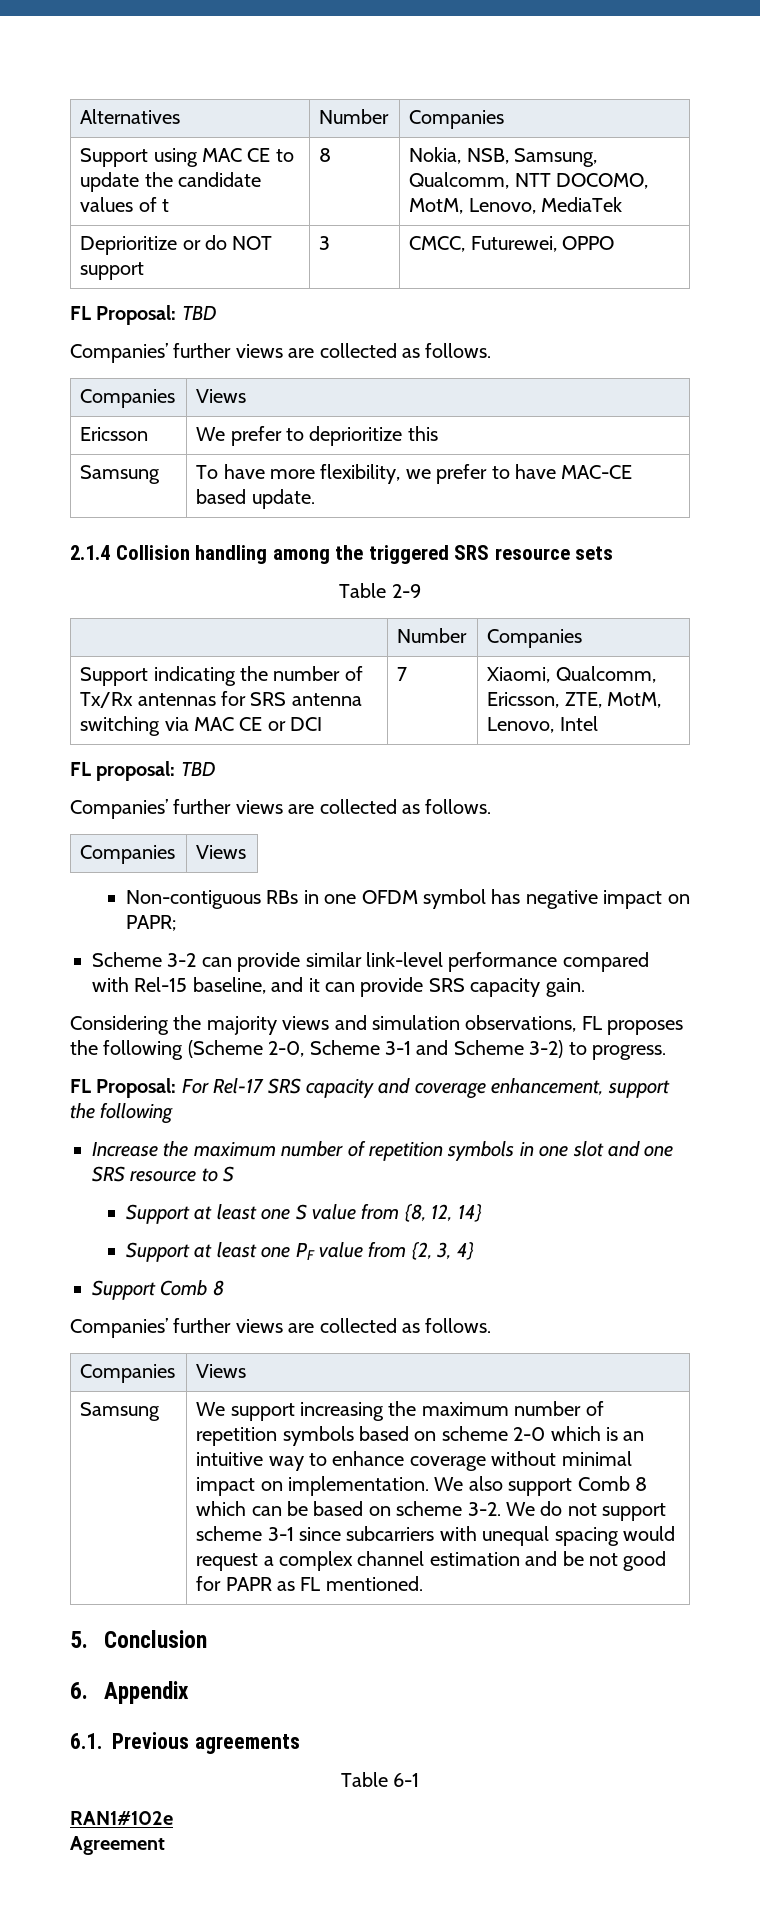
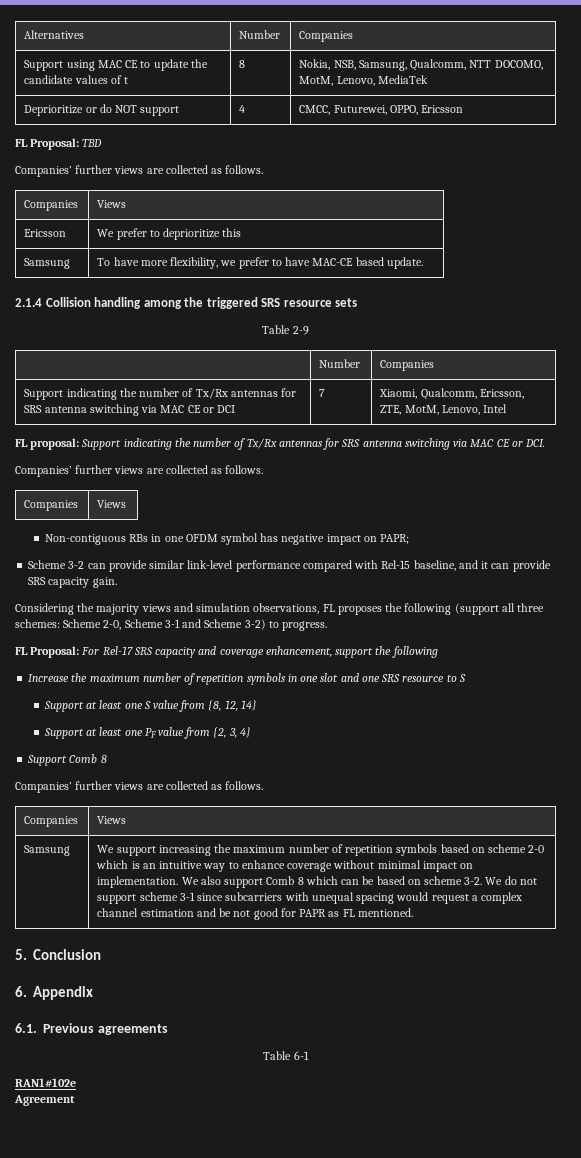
[319,236,331,250] 3 -> [239,105,246,113] 4
[561,236,614,250] OPPO -> [389,105,464,115] OPPO, Ericsson
[180,762,215,776] TBD -> [81,438,546,450] Support indicating the number of Tx/Rx antennas for SRS antenna switching via MAC CE or DCI.
[187,1040,263,1058] (Scheme -> [454,603,545,615] [15,619,102,628] (support all three schemes: Scheme

